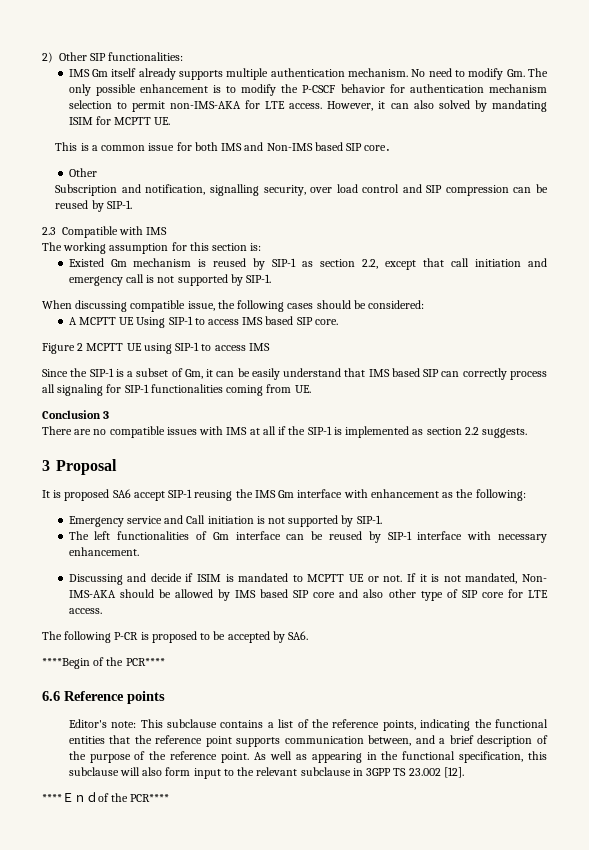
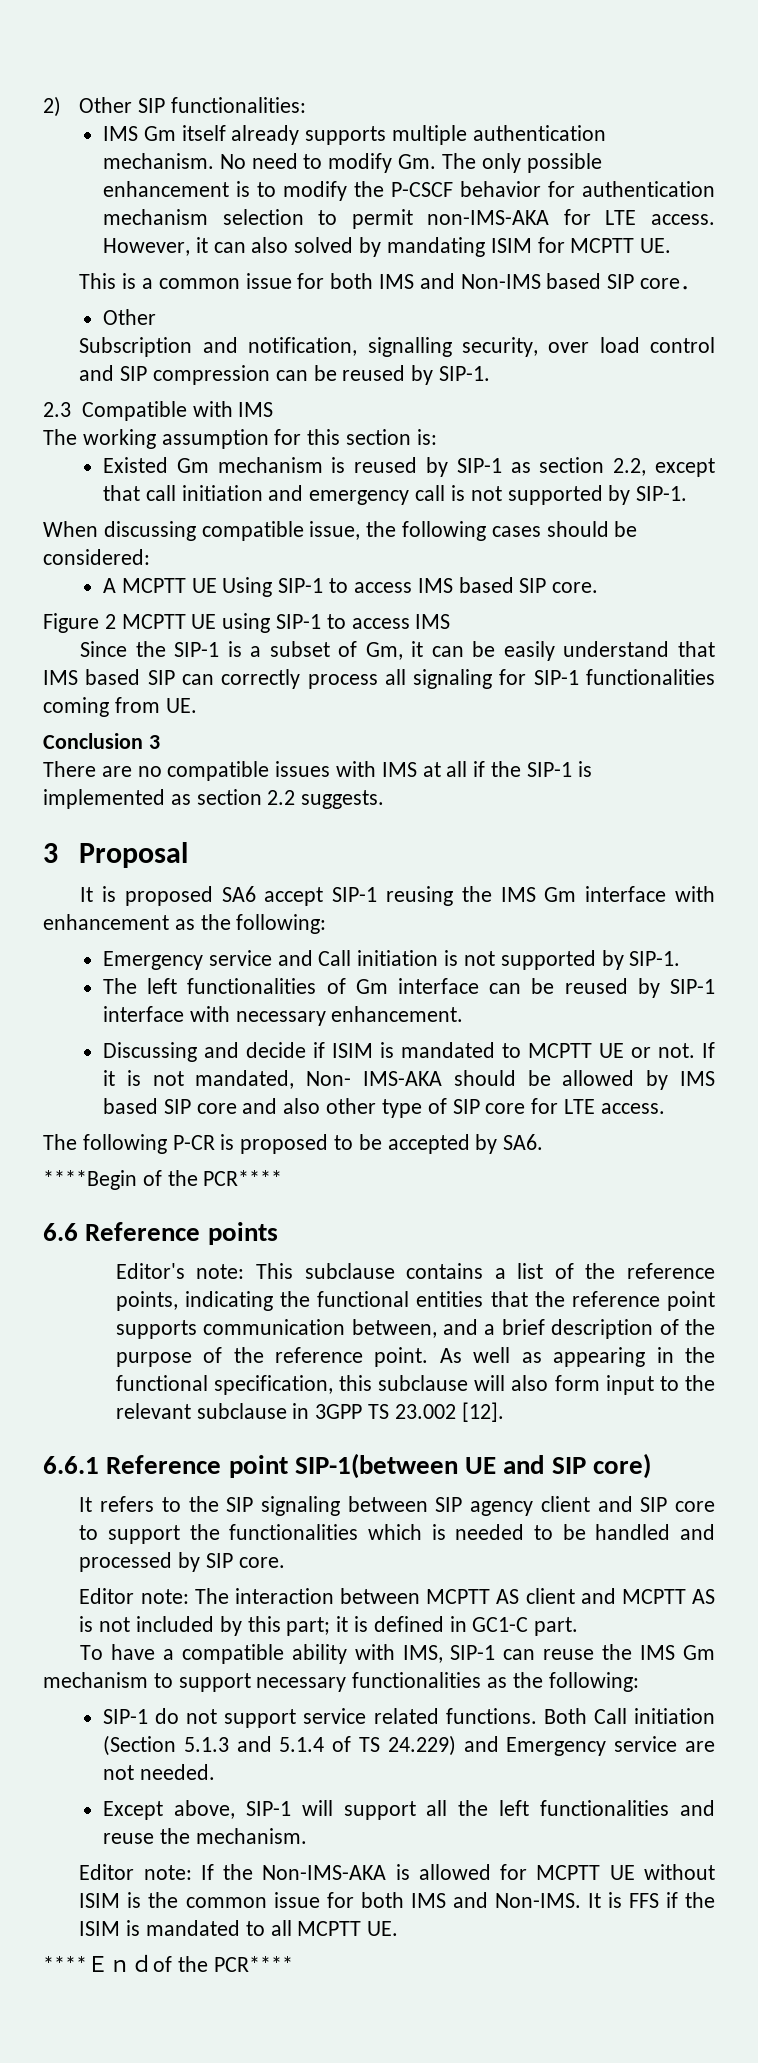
(464, 772) none -> [43,1453,652,1479] [79,1496,715,1516] [79,1524,715,1544] [79,1552,285,1572] [79,1588,715,1604] [79,1616,579,1636] [80,1644,716,1664] [43,1672,639,1692] [103,1708,716,1728] [103,1735,715,1756] [103,1764,215,1780] [103,1800,715,1820] [103,1828,307,1844] [79,1864,715,1880] [79,1892,716,1908] [79,1920,399,1936] // 6.6.1 Reference point SIP-1(between UE and SIP core) // It refers to the SIP signaling between SIP agency client and SIP core to support the functionalities which is needed to be handled and processed by SIP core. // Editor note: The interaction between MCPTT AS client and MCPTT AS is not included by this part; it is defined in GC1-C part. // To have a compatible ability with IMS, SIP-1 can reuse the IMS Gm mechanism to support necessary functionalities as the following: // SIP-1 do not support service related functions. Both Call initiation (Section 5.1.3 and 5.1.4 of TS 24.229) and Emergency service are not needed. // Except above, SIP-1 will support all the left functionalities and reuse the mechanism. // Editor note: If the Non-IMS-AKA is allowed for MCPTT UE without ISIM is the common issue for both IMS and Non-IMS. It is FFS if the ISIM is mandated to all MCPTT UE.

